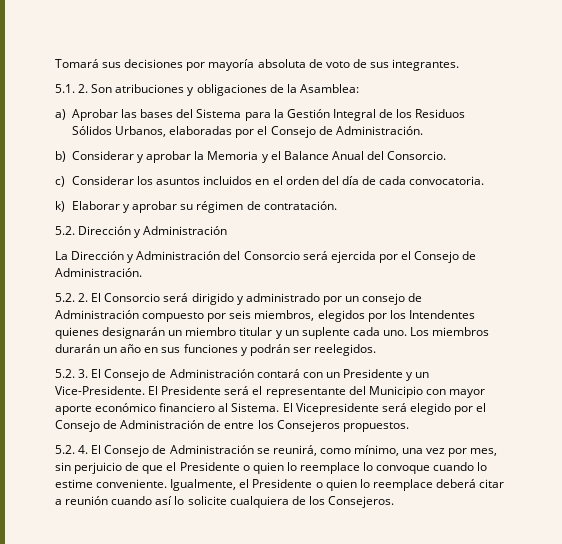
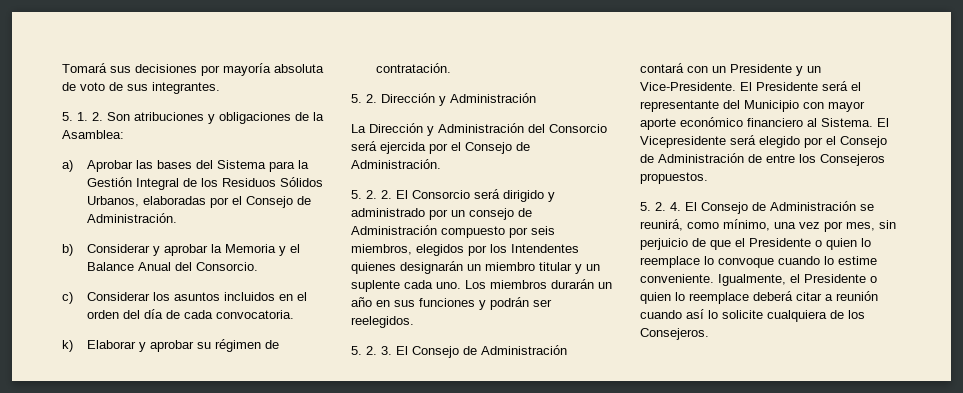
[55,84,75,93] 5.1. -> [62,112,88,121] 5. 1.
[55,226,75,235] 5.2. -> [351,94,377,103] 5. 2.
[55,293,75,302] 5.2. -> [351,190,377,199] 5. 2.
[55,369,75,378] 5.2. -> [351,346,377,355] 5. 2.
[55,445,75,454] 5.2. -> [640,202,666,211] 5. 2.

